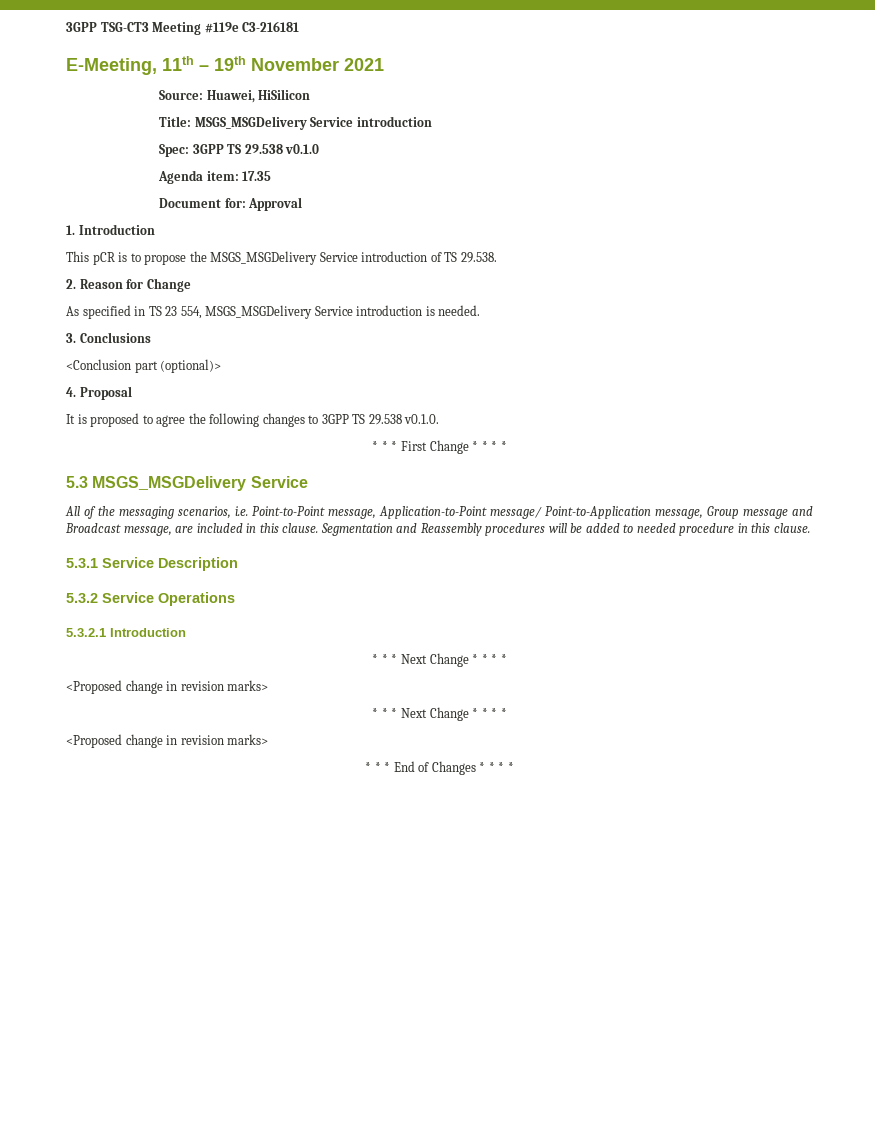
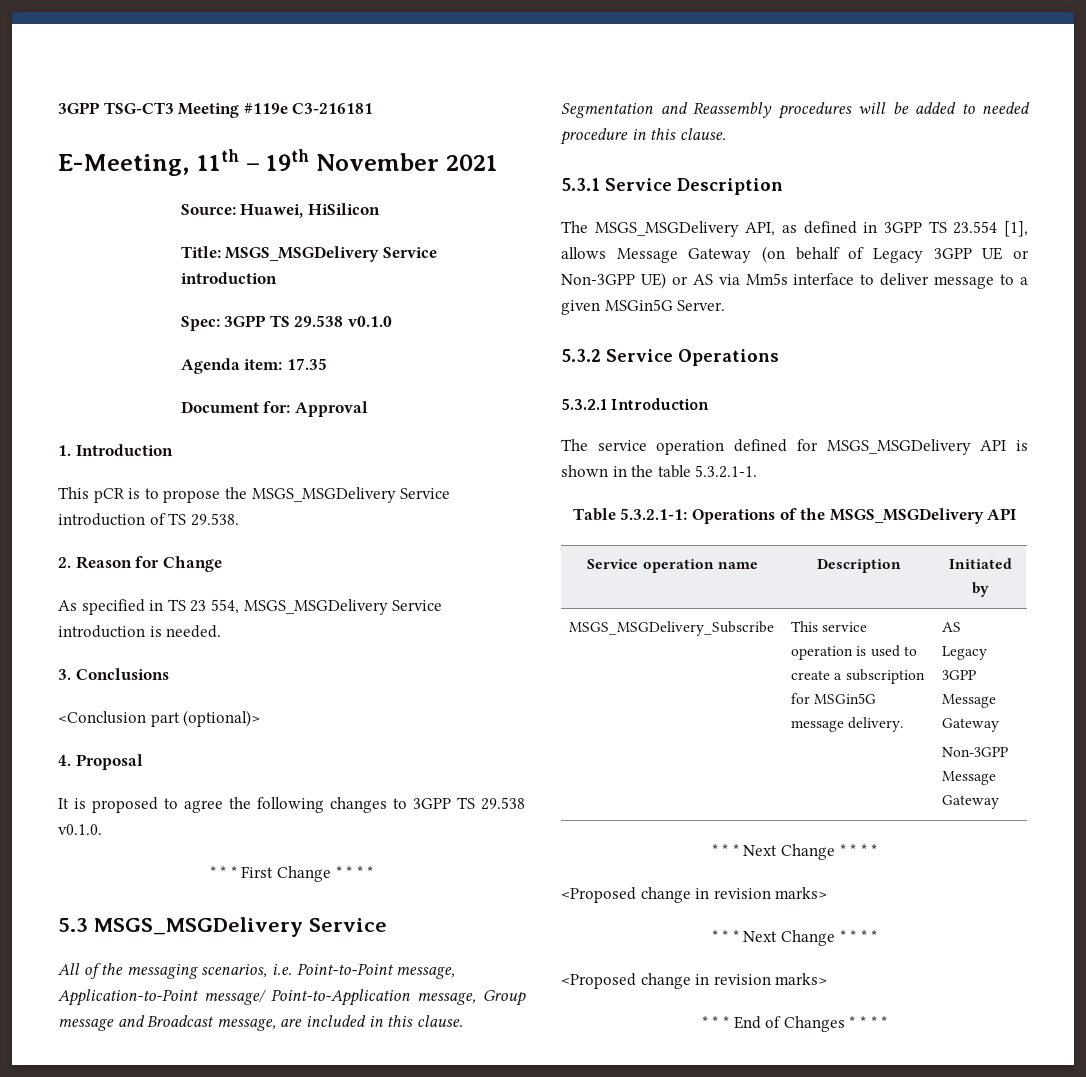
(238, 564) none -> [561,221,1028,237] [561,246,1029,263] [561,272,1028,289] [561,299,726,315] // The MSGS_MSGDelivery API, as defined in 3GPP TS 23.554 [1], allows Message Gateway (on behalf of Legacy 3GPP UE or Non-3GPP UE) or AS via Mm5s interface to deliver message to a given MSGin5G Server.
(186, 632) none -> [561,439,1028,455] [561,465,758,478] [572,508,1017,524] [587,559,758,573] [817,559,901,573] [949,558,1012,569] [972,582,989,597] [569,621,775,636] [791,621,868,632] [791,645,917,660] [791,669,925,684] [791,693,877,704] [791,717,904,732] [942,622,962,632] [942,646,988,660] [942,670,977,680] [942,694,997,708] [942,718,1000,732] [942,747,1009,757] [942,771,997,785] [942,795,1000,809] // The service operation defined for MSGS_MSGDelivery API is shown in the table 5.3.2.1-1. // Table 5.3.2.1-1: Operations of the MSGS_MSGDelivery API // Service operation name | Description | Initiated by // MSGS_MSGDelivery_Subscribe | This service operation is used to create a subscription for MSGin5G message delivery. | AS // Legacy 3GPP Message Gateway // Non-3GPP Message Gateway

